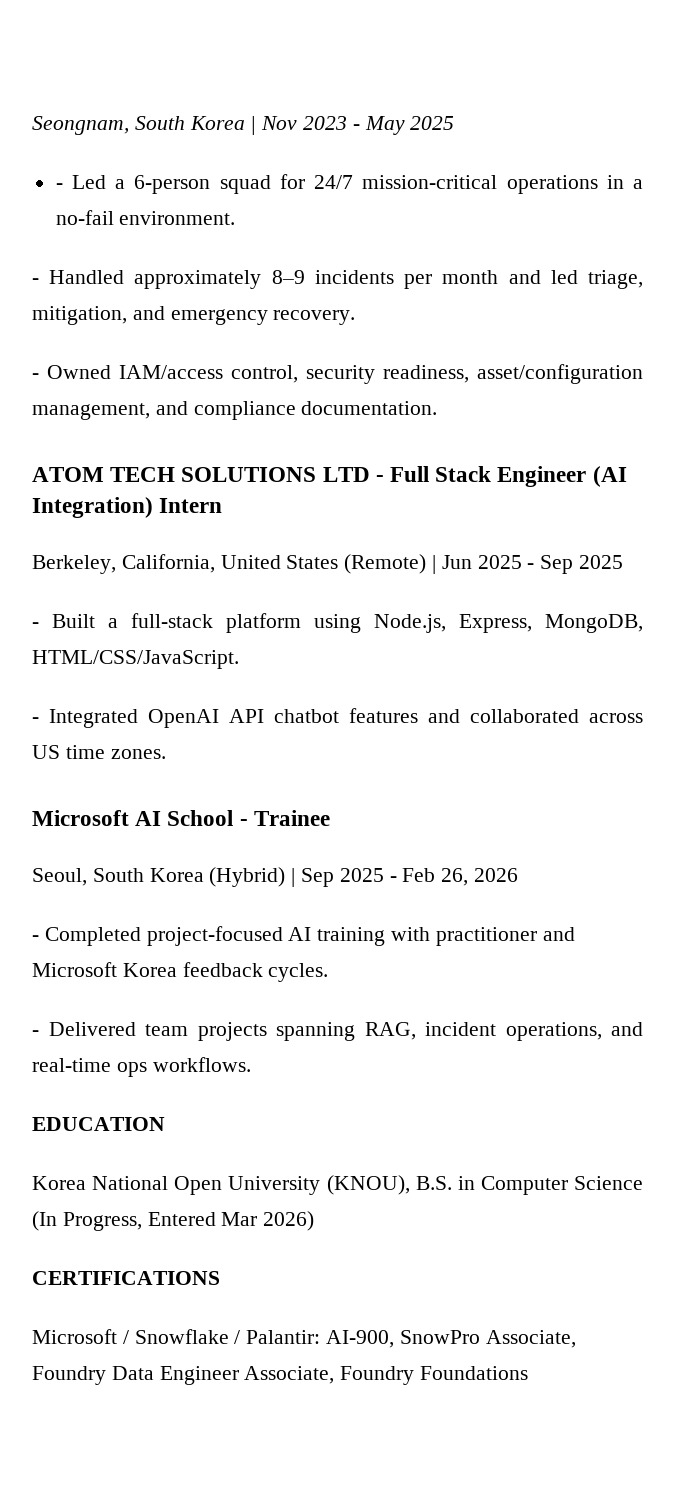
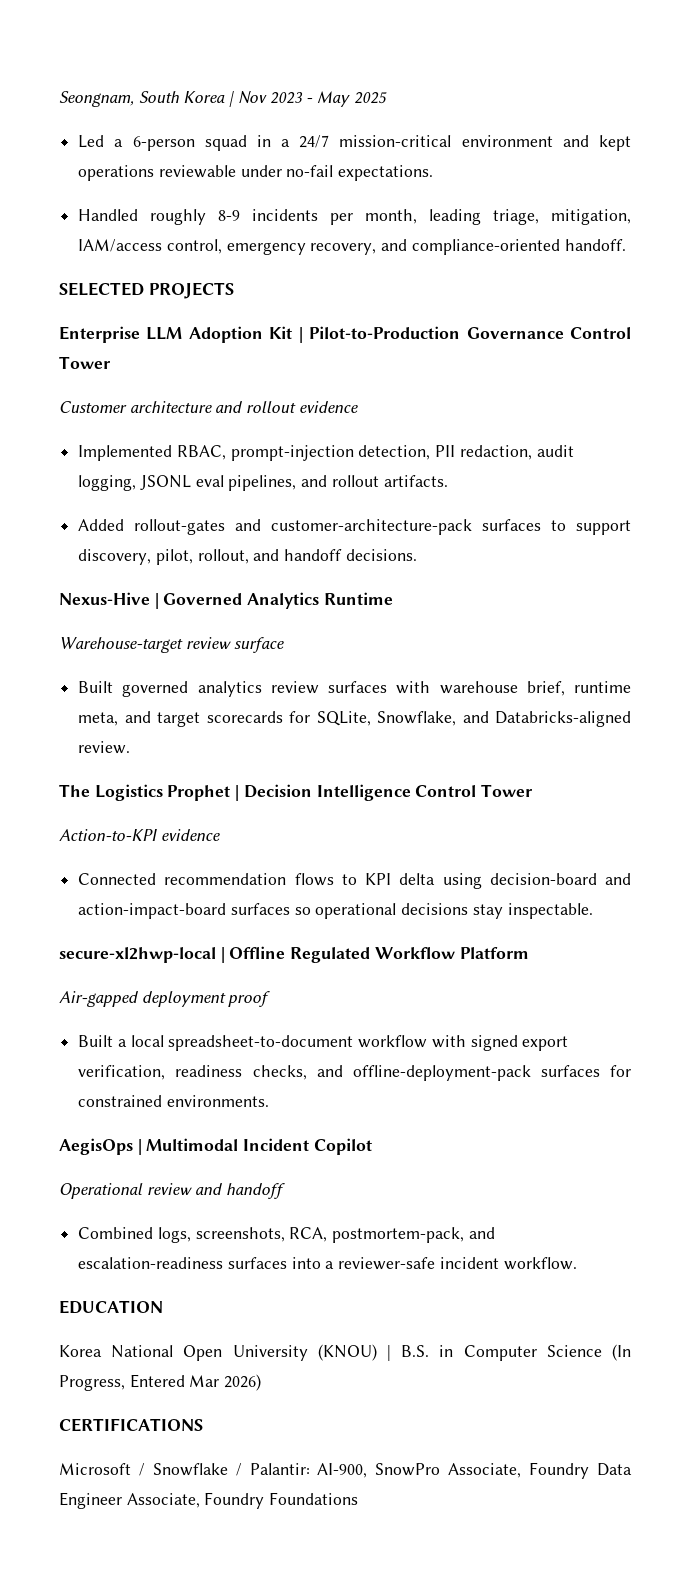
[55,183,63,189] - -> (387, 98) none
[279,174,643,194] [55,210,236,225] [32,270,643,289] [32,306,356,325] [32,364,643,384] [32,401,438,420] [32,466,627,487] [32,497,223,518] [32,554,624,574] [32,613,643,633] [32,650,239,669] [32,708,643,728] [32,745,166,759] [32,810,330,826] [32,867,519,887] [32,926,575,946] [32,962,329,982] [32,1022,643,1041] [32,1057,251,1077] for 24/7 mission-critical operations in a no-fail environment. // - Handled approximately 8–9 incidents per month and led triage, mitigation, and emergency recovery. // - Owned IAM/access control, security readiness, asset/configuration management, and compliance documentation. // ATOM TECH SOLUTIONS LTD - Full Stack Engineer (AI Integration) Intern // Berkeley, California, United States (Remote) | Jun 2025 - Sep 2025 // - Built a full-stack platform using Node.js, Express, MongoDB, HTML/CSS/JavaScript. // - Integrated OpenAI API chatbot features and collaborated across US time zones. // Microsoft AI School - Trainee // Seoul, South Korea (Hybrid) | Sep 2025 - Feb 26, 2026 // - Completed project-focused AI training with practitioner and Microsoft Korea feedback cycles. // - Delivered team projects spanning RAG, incident operations, and real-time ops workflows. -> [256,135,631,151] [78,165,434,181] [78,209,631,225] [78,239,626,255] [59,282,234,299] [59,326,632,343] [59,356,111,369] [59,401,358,413] [78,445,574,461] [78,475,448,491] [78,519,631,535] [78,549,417,565] [59,592,393,609] [59,637,285,653] [78,681,631,697] [78,711,631,727] [78,741,131,754] [59,784,534,801] [59,829,220,841] [78,873,631,889] [78,903,593,919] [59,946,529,963] [59,991,271,1007] [78,1035,569,1051] [78,1065,631,1081] [78,1095,269,1107] [59,1138,372,1155] [59,1183,286,1199] [78,1227,495,1243] [78,1257,577,1270] in a 24/7 mission-critical environment and kept operations reviewable under no-fail expectations. // Handled roughly 8-9 incidents per month, leading triage, mitigation, IAM/access control, emergency recovery, and compliance-oriented handoff. // SELECTED PROJECTS // Enterprise LLM Adoption Kit | Pilot-to-Production Governance Control Tower // Customer architecture and rollout evidence // Implemented RBAC, prompt-injection detection, PII redaction, audit logging, JSONL eval pipelines, and rollout artifacts. // Added rollout-gates and customer-architecture-pack surfaces to support discovery, pilot, rollout, and handoff decisions. // Nexus-Hive | Governed Analytics Runtime // Warehouse-target review surface // Built governed analytics review surfaces with warehouse brief, runtime meta, and target scorecards for SQLite, Snowflake, and Databricks-aligned review. // The Logistics Prophet | Decision Intelligence Control Tower // Action-to-KPI evidence // Connected recommendation flows to KPI delta using decision-board and action-impact-board surfaces so operational decisions stay inspectable. // secure-xl2hwp-local | Offline Regulated Workflow Platform // Air-gapped deployment proof // Built a local spreadsheet-to-document workflow with signed export verification, readiness checks, and offline-deployment-pack surfaces for constrained environments. // AegisOps | Multimodal Incident Copilot // Operational review and handoff // Combined logs, screenshots, RCA, postmortem-pack, and escalation-readiness surfaces into a reviewer-safe incident workflow.
[326,1175,410,1195] (KNOU), -> [317,1344,391,1361] (KNOU) |

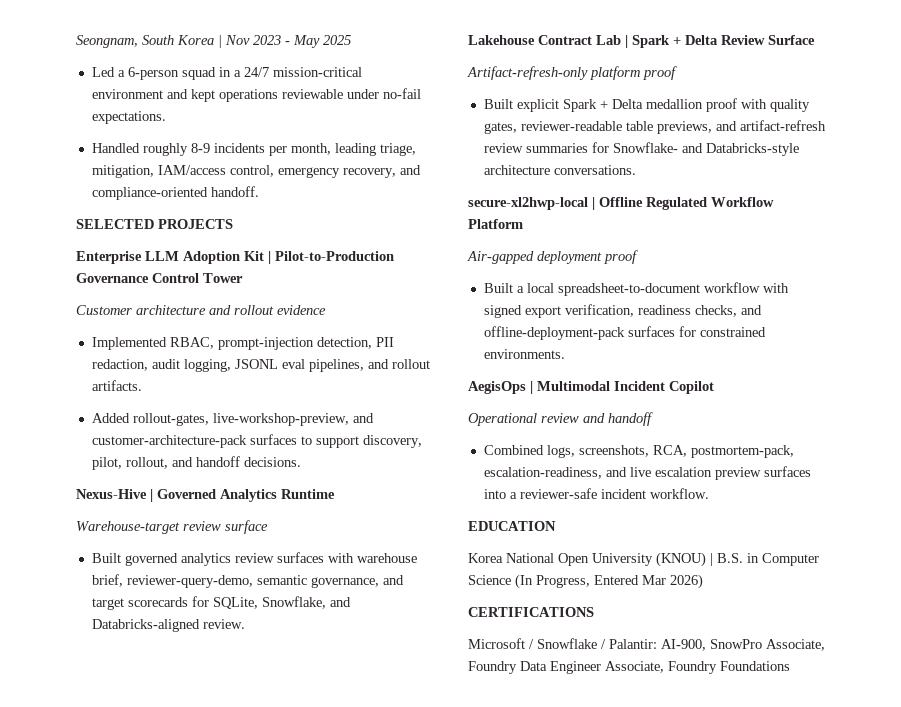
[134,519,226,535] rollout-gates -> [132,413,349,426] rollout-gates, live-workshop-preview,
[574,681,631,693] [78,712,119,726] runtime meta, -> [126,575,379,588] reviewer-query-demo, semantic governance,
[59,784,534,801] [59,829,220,841] [78,873,631,889] [78,903,593,919] The Logistics Prophet | Decision Intelligence Control Tower // Action-to-KPI evidence // Connected recommendation flows to KPI delta using decision-board and action-impact-board surfaces so operational decisions stay inspectable. -> [468,35,815,48] [467,66,677,80] [483,98,810,112] [483,120,826,134] [483,142,799,156] [483,165,636,175] Lakehouse Contract Lab | Spark + Delta Review Surface // Artifact-refresh-only platform proof // Built explicit Spark + Delta medallion proof with quality gates, reviewer-readable table previews, and artifact-refresh review summaries for Snowflake- and Databricks-style architecture conversations.
[468,1227,495,1239] [78,1257,224,1269] and escalation-readiness -> [483,467,761,480] escalation-readiness, and live escalation preview

